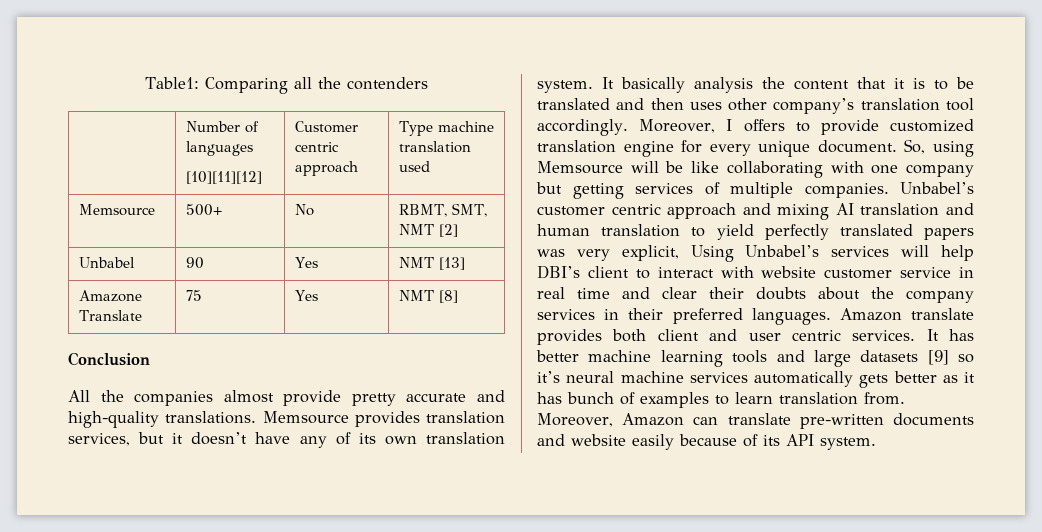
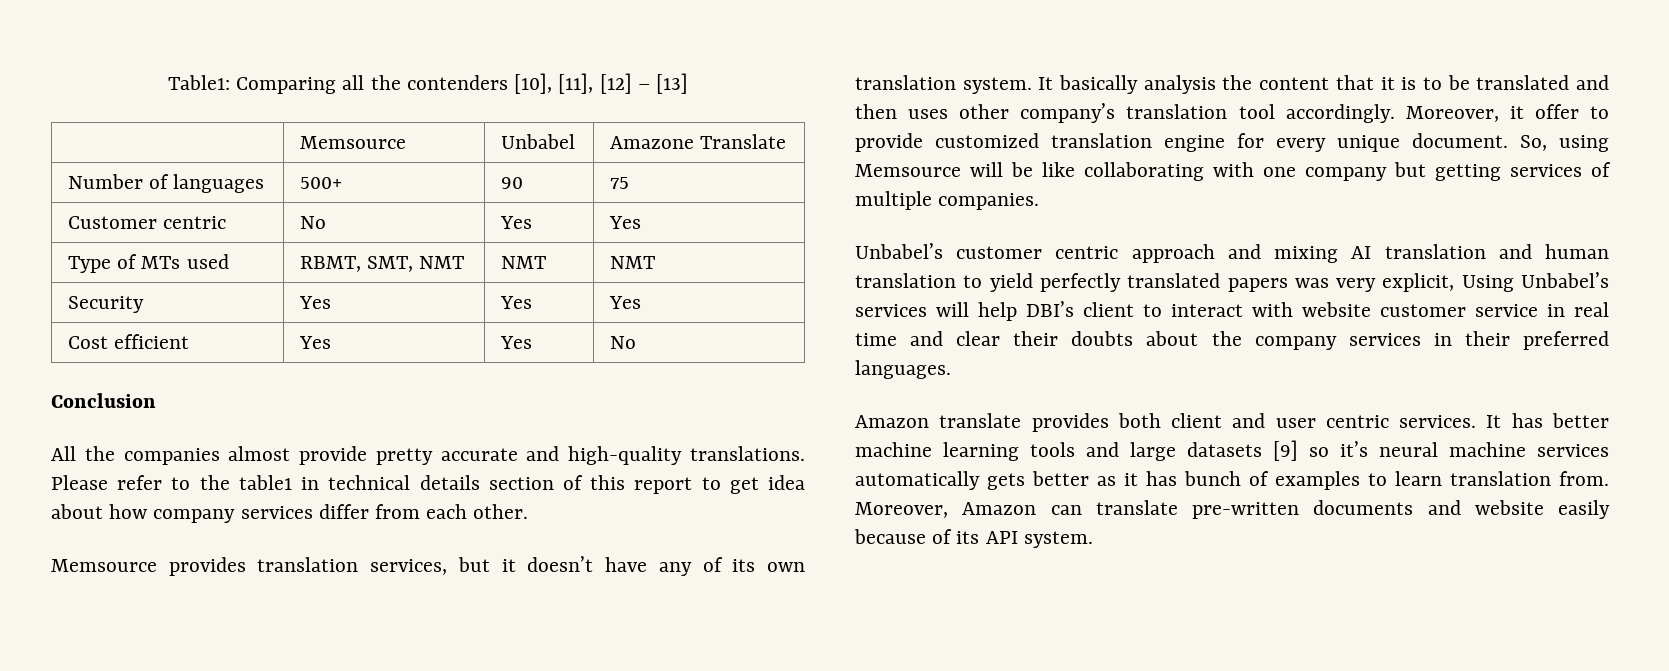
[185,121,259,133] [185,141,253,156] [185,171,262,184] [294,121,358,133] [294,142,339,152] [294,161,358,176] [398,121,494,136] [398,141,471,153] [398,161,430,172] [78,204,155,216] [185,204,222,216] [294,204,314,216] [398,203,487,217] [398,224,458,237] [78,257,135,268] [185,257,204,269] [294,257,318,268] [398,257,465,270] [78,290,142,302] [78,310,142,321] [185,290,202,301] [294,290,318,301] [398,290,458,303] // | Number of languages // [10][11][12] | Customer centric approach | Type machine translation used // Memsource | 500+ | No | RBMT, SMT, NMT [2] // Unbabel | 90 | Yes | NMT [13] // Amazone Translate | 75 | Yes | NMT [8] -> [514,73,688,94] [299,136,406,149] [500,134,575,149] [609,134,787,149] [67,174,265,193] [299,177,342,189] [500,177,523,189] [609,177,629,189] [67,216,227,229] [299,216,326,229] [499,216,532,229] [608,216,641,229] [67,254,229,273] [299,256,465,272] [500,256,546,269] [609,256,655,269] [67,296,144,313] [298,296,331,309] [499,296,532,309] [608,296,641,309] [67,334,190,349] [298,336,331,349] [499,336,532,349] [609,336,636,349] [10], [11], [12] – [13] // | Memsource | Unbabel | Amazone Translate // Number of languages | 500+ | 90 | 75 // Customer centric | No | Yes | Yes // Type of MTs used | RBMT, SMT, NMT | NMT | NMT // Security | Yes | Yes | Yes // Cost efficient | Yes | Yes | No
(257, 417) none -> [51,475,805,494] [51,504,529,523] Please refer to the table1 in technical details section of this report to get idea about how company services differ from each other. //
[726,119,785,132] I offers -> [1509,104,1579,119] it offer
(889, 190) none -> (1040, 201) //
(831, 316) none -> (951, 369) //

